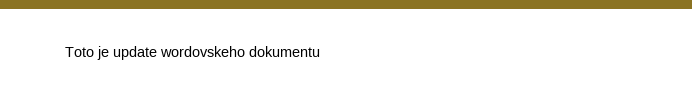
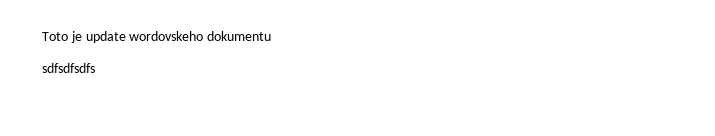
(320, 51) none -> [42,63,95,73] // sdfsdfsdfs

